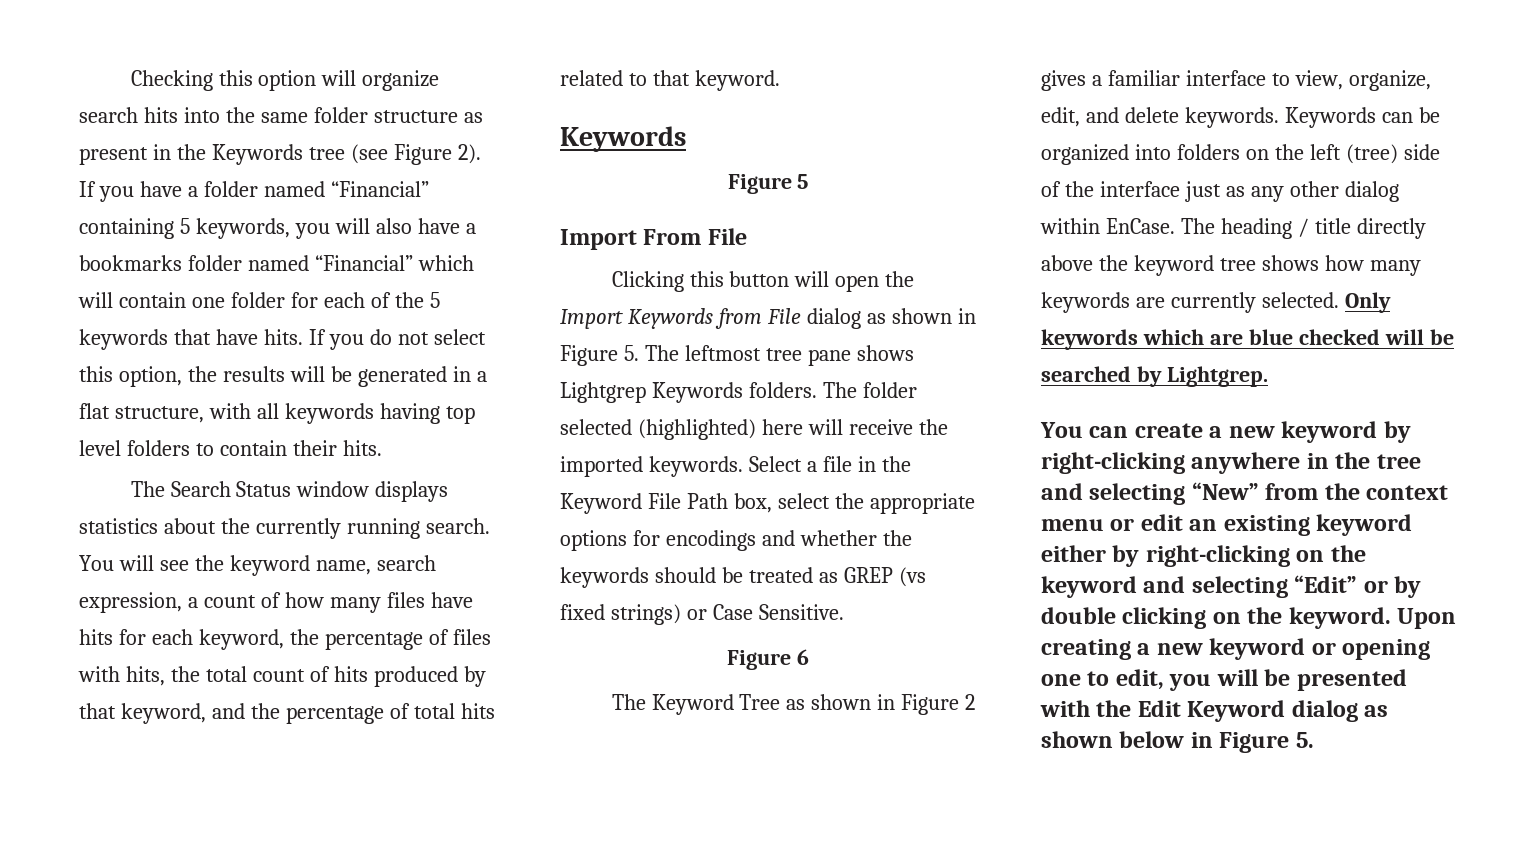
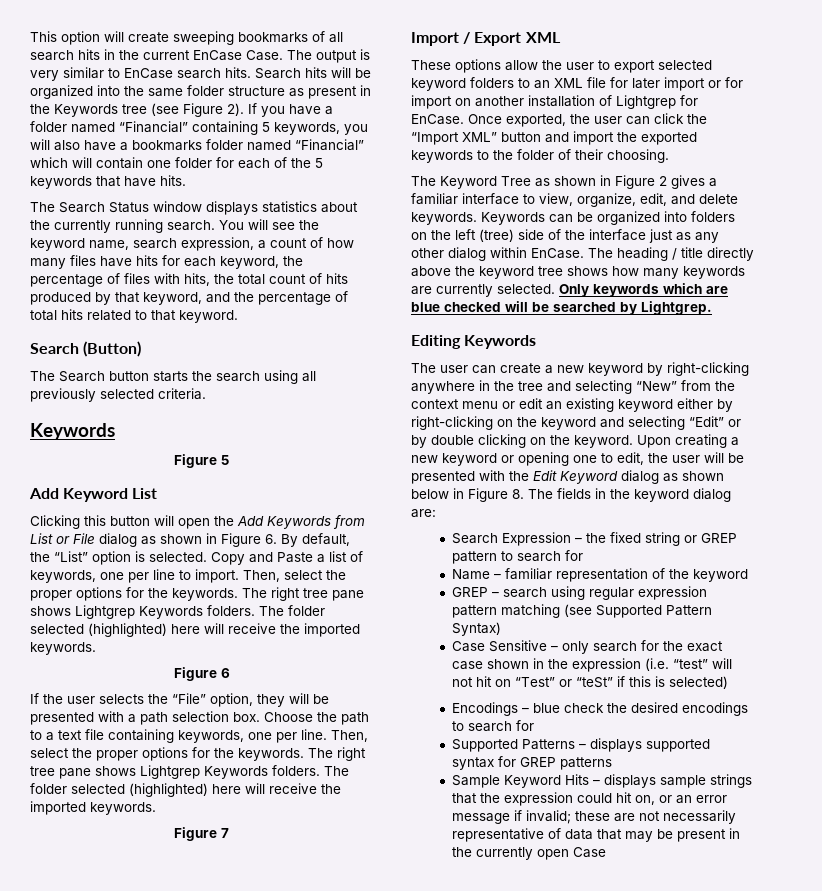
[130,70,440,91] [79,107,178,123] Checking this option will organize search hits -> [30,31,343,45] [30,49,370,63] [30,67,371,81] [30,85,93,99] This option will create sweeping bookmarks of all search hits in the current EnCase Case. The output is very similar to EnCase search hits. Search hits will be organized
[308,329,486,350] [79,366,487,387] [79,403,475,424] [79,440,382,456] If you do not select this option, the results will be generated in a flat structure, with all keywords having top level folders to contain their hits. -> (186, 180) none
(780, 80) none -> [30,341,142,357] [30,370,316,384] [30,388,206,402] // Search (Button) // The Search button starts the search using all previously selected criteria.
[560,228,747,250] Import From File -> [29,488,158,502] Add Keyword List
[560,309,623,329] Import -> [237,516,264,526] Add
(762, 318) none -> [30,533,70,544] List or
[623,345,761,361] 5. The leftmost -> [265,533,350,547] [30,551,363,565] [30,569,346,583] [30,587,300,601] 6. By default, the “List” option is selected. Copy and Paste a list of keywords, one per line to import. Then, select the proper options for the keywords. The right
[748,456,911,472] [560,493,975,514] [560,530,912,551] [560,567,926,588] [560,604,844,625] [727,649,809,670] Select a file in the Keyword File Path box, select the appropriate options for encodings and whether the keywords should be treated as GREP (vs fixed strings) or Case Sensitive. // Figure 6 -> [173,667,230,681] [30,693,329,707] [30,711,369,725] [30,729,368,743] [30,747,366,761] [30,765,349,779] [30,783,341,797] [30,801,156,815] [174,827,229,841] [411,32,561,46] [411,59,712,73] [411,77,743,91] [411,95,698,109] [411,113,707,127] [411,131,697,145] [411,149,669,163] // Figure 6 // If the user selects the “File” option, they will be presented with a path selection box. Choose the path to a text file containing keywords, one per line. Then, select the proper options for the keywords. The right tree pane shows Lightgrep Keywords folders. The folder selected (highlighted) here will receive the imported keywords. // Figure 7 // Import / Export XML // These options allow the user to export selected keyword folders to an XML file for later import or for import on another installation of Lightgrep for EnCase. Once exported, the user can click the “Import XML” button and import the exported keywords to the folder of their choosing.
[1040,422,1083,438] You -> [411,335,537,349] [411,363,468,373] Editing Keywords // The user
[1169,674,1212,691] you -> [648,453,700,463] the user
[1295,732,1314,748] 5. -> [512,488,731,502] [411,509,436,518] [451,532,737,546] [451,550,583,564] [451,568,748,582] [451,586,707,600] [451,604,712,618] [451,622,501,636] [451,640,723,654] [451,658,732,672] [451,676,728,689] [451,702,748,716] [451,720,534,732] [451,738,710,752] [451,756,612,770] [451,774,752,788] [451,792,727,806] [451,810,736,824] [451,828,740,842] [451,847,606,860] 8. The fields in the keyword dialog are: // Search Expression – the fixed string or GREP pattern to search for // Name – familiar representation of the keyword // GREP – search using regular expression pattern matching (see Supported Pattern Syntax) // Case Sensitive – only search for the exact case shown in the expression (i.e. “test” will not hit on “Test” or “teSt” if this is selected) // Encodings – blue check the desired encodings to search for // Supported Patterns – displays supported syntax for GREP patterns // Sample Keyword Hits – displays sample strings that the expression could hit on, or an error message if invalid; these are not necessarily representative of data that may be present in the currently open Case

